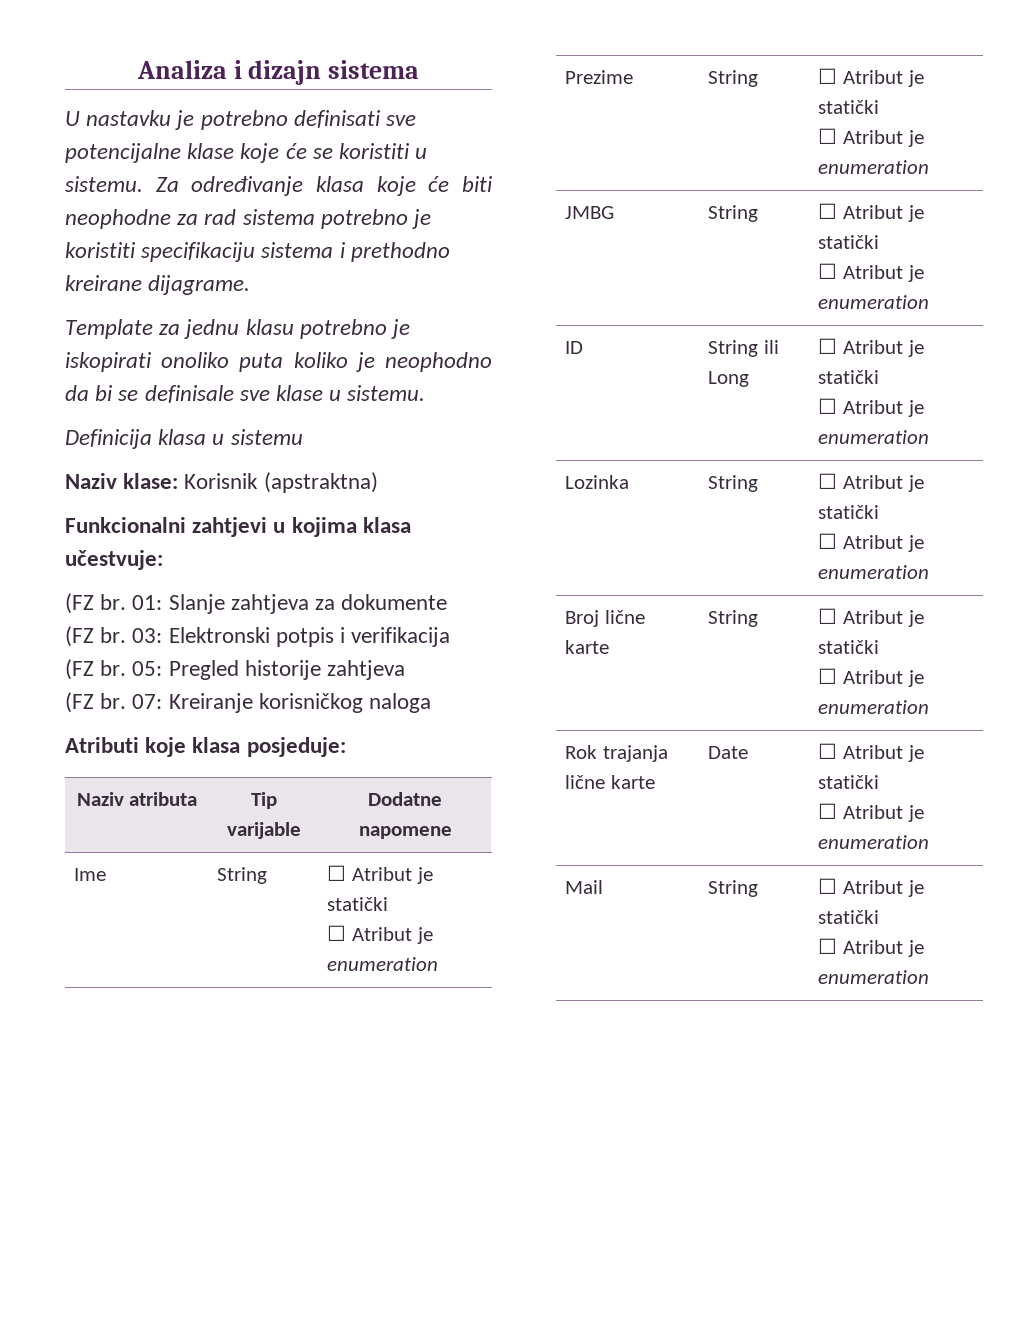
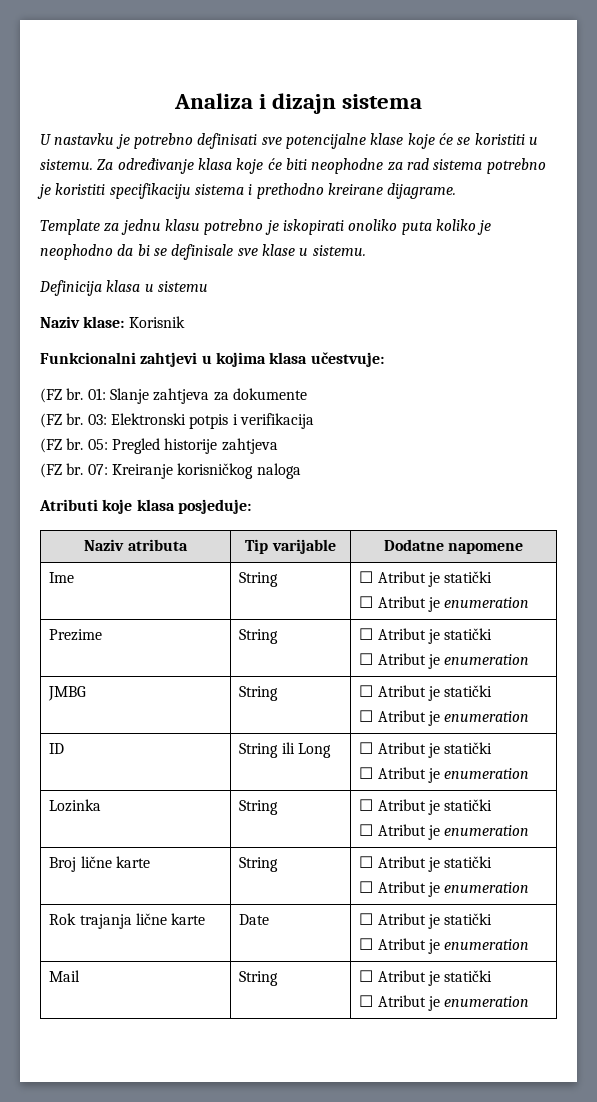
[263,472,378,493] (apstraktna) -> (185, 322) none

